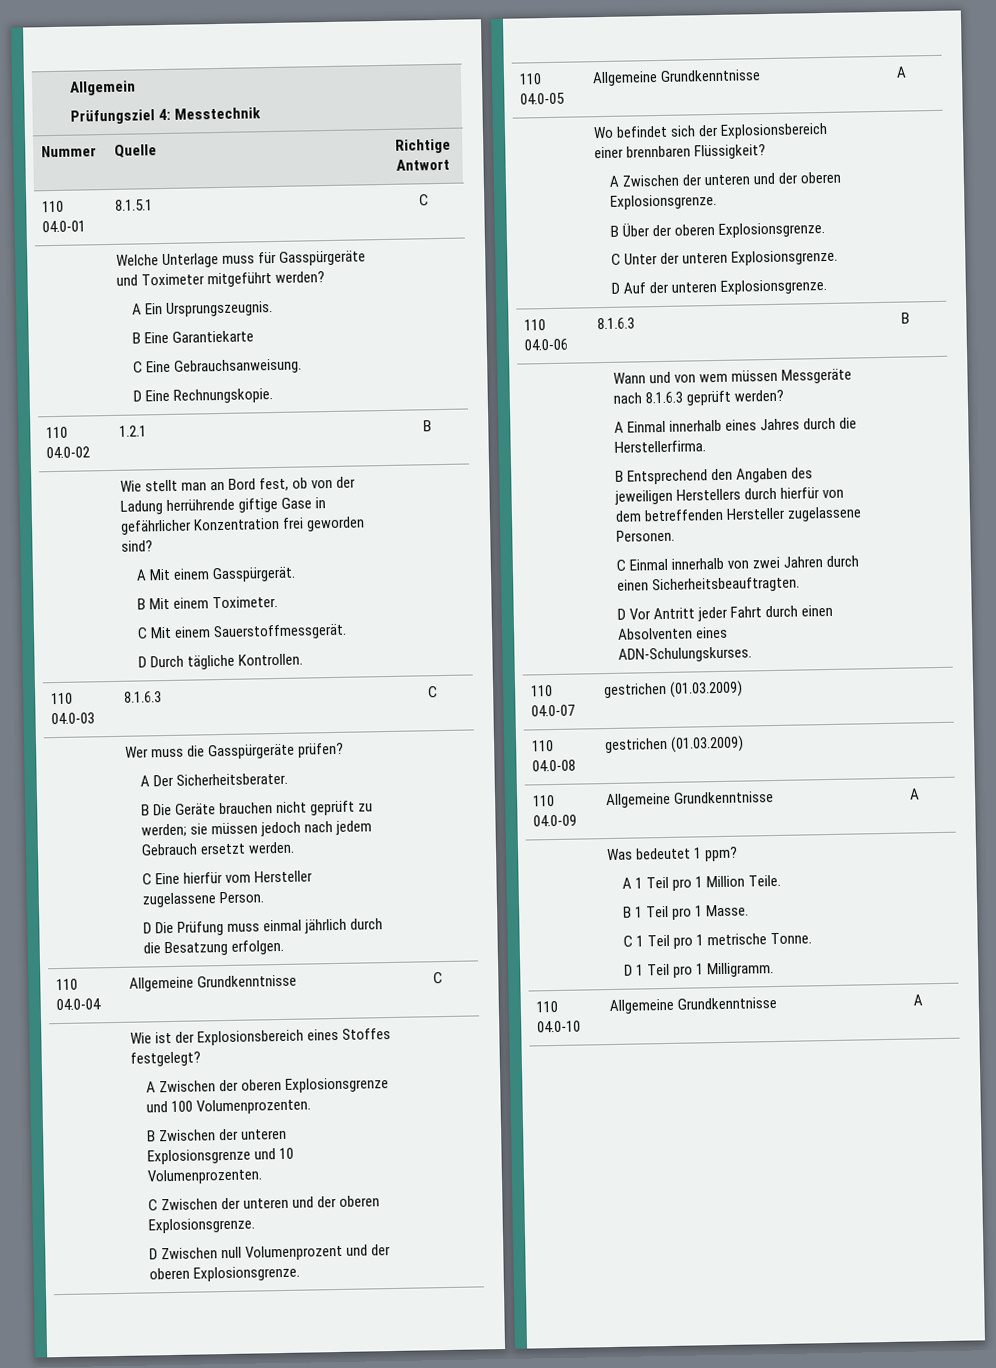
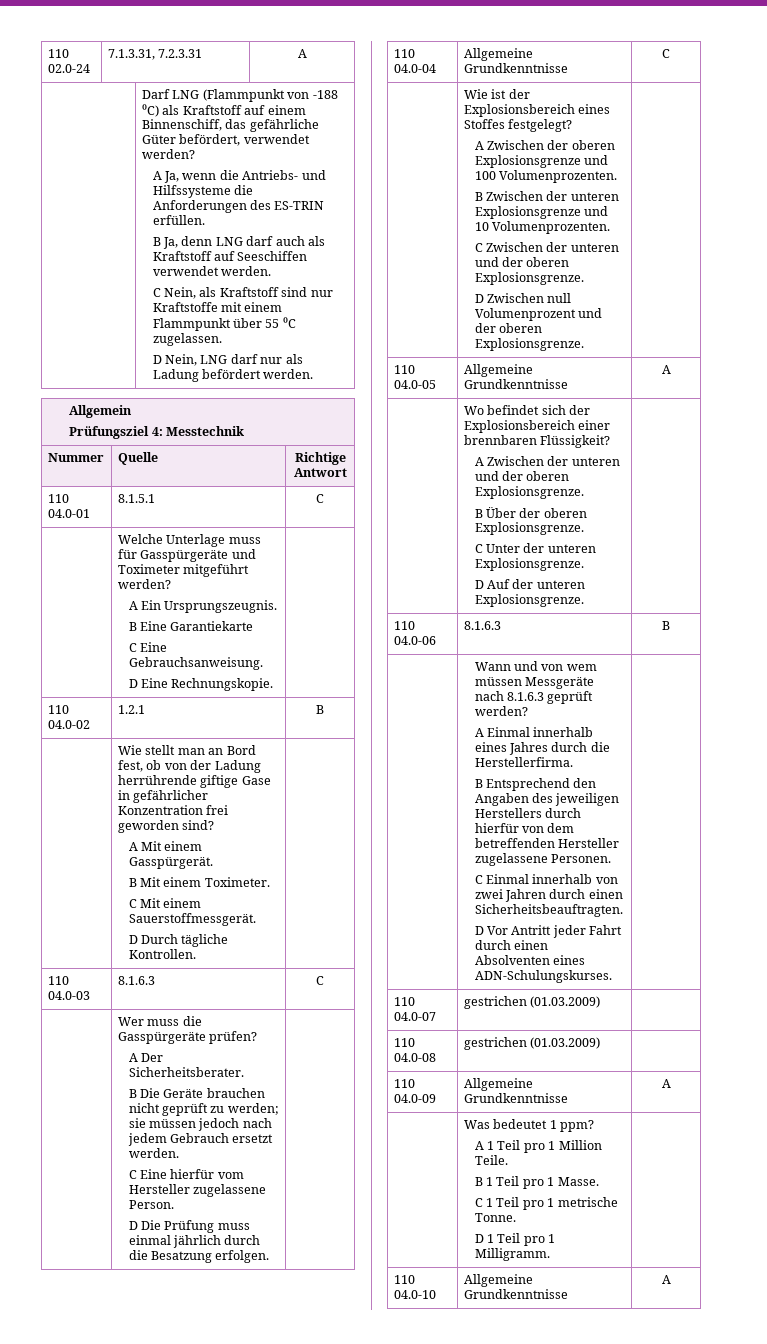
(68, 88) none -> [47,49,69,58] [47,64,90,73] [107,49,203,60] [297,49,307,58] [141,89,338,102] [141,104,306,117] [141,119,319,132] [141,134,310,146] [141,149,195,159] [152,170,326,183] [152,185,254,198] [152,200,325,213] [152,215,205,225] [152,236,325,249] [152,251,308,261] [152,266,272,276] [152,287,333,299] [152,302,283,312] [152,317,296,331] [152,333,222,346] [152,354,303,366] [152,369,314,382] 110 02.0-24 | 7.1.3.31, 7.2.3.31 | A // | Darf LNG (Flammpunkt von -188 ⁰C) als Kraftstoff auf einem Binnenschiff, das gefährliche Güter befördert, verwendet werden? // A Ja, wenn die Antriebs- und Hilfssysteme die Anforderungen des ES-TRIN erfüllen. // B Ja, denn LNG darf auch als Kraftstoff auf Seeschiffen verwendet werden. // C Nein, als Kraftstoff sind nur Kraftstoffe mit einem Flammpunkt über 55 ⁰C zugelassen. // D Nein, LNG darf nur als Ladung befördert werden. //

